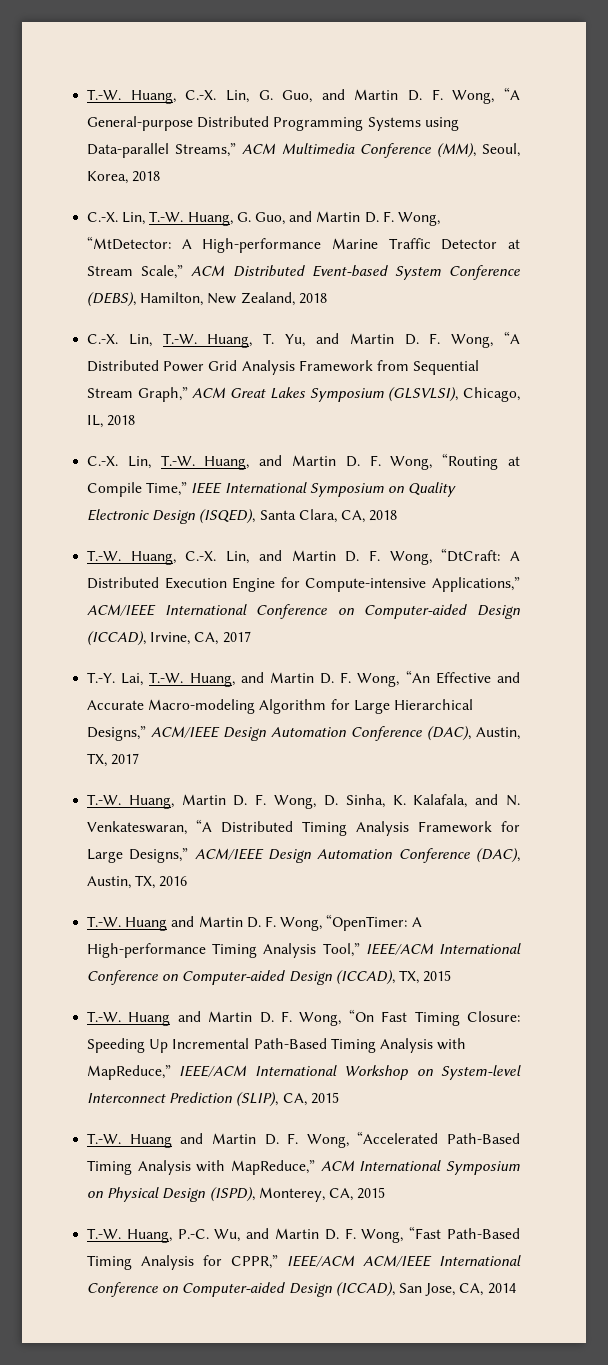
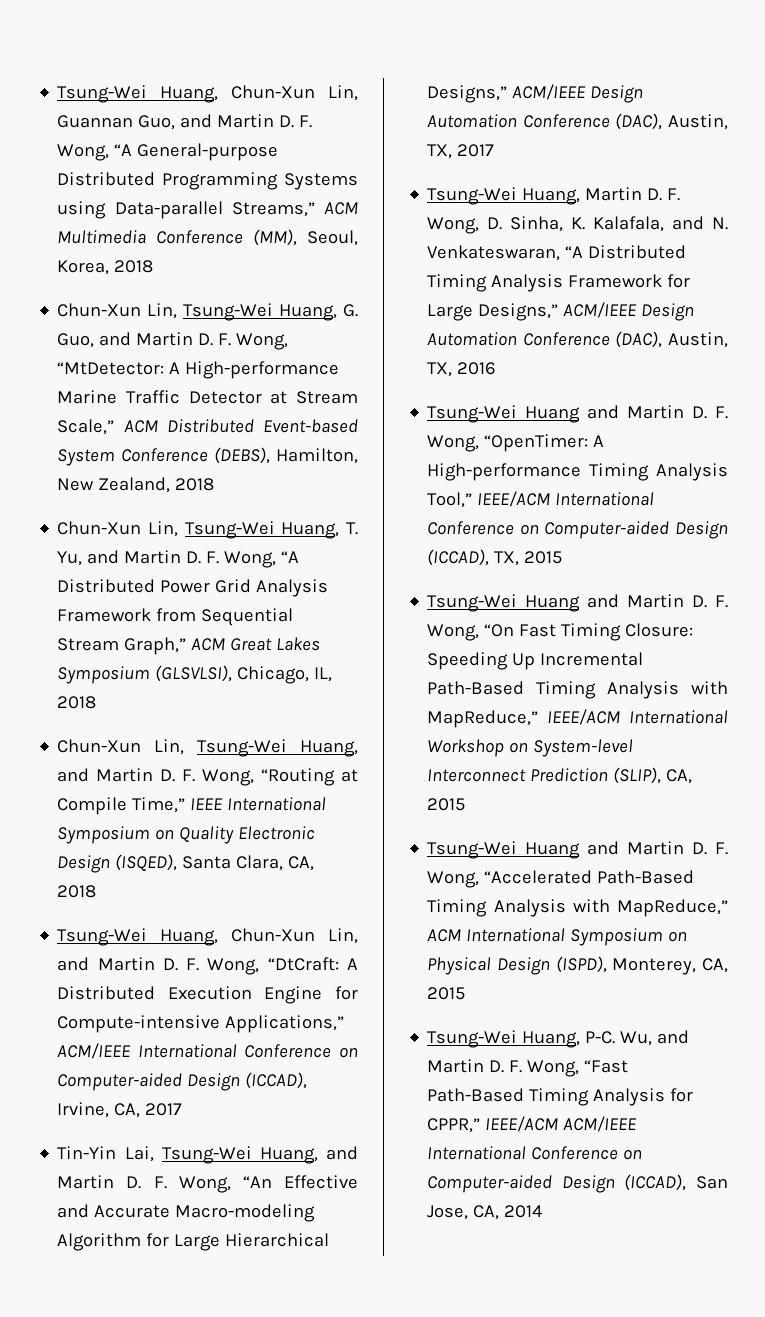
[87,89,273,104] T.-W. Huang, C.-X. Lin, G. -> [57,85,358,103] [57,115,134,128] Tsung-Wei Huang, Chun-Xun Lin, Guannan
[87,211,184,225] C.-X. Lin, T.-W. -> [57,303,274,321] Chun-Xun Lin, Tsung-Wei
[87,333,197,347] C.-X. Lin, T.-W. -> [57,521,275,539] Chun-Xun Lin, Tsung-Wei
[87,455,195,469] C.-X. Lin, T.-W. -> [57,739,288,757] Chun-Xun Lin, Tsung-Wei
[87,550,217,565] T.-W. Huang, C.-X. -> [57,928,316,946] Tsung-Wei Huang, Chun-Xun
[87,672,184,686] T.-Y. Lai, T.-W. -> [57,1146,252,1164] Tin-Yin Lai, Tsung-Wei
[87,794,122,805] T.-W. -> [427,187,518,205] Tsung-Wei
[87,916,122,927] T.-W. -> [427,405,518,423] Tsung-Wei
[87,1011,122,1022] T.-W. -> [427,594,518,612] Tsung-Wei
[87,1133,122,1144] T.-W. -> [427,841,518,859] Tsung-Wei
[87,1228,209,1243] T.-W. Huang, P.-C. -> [427,1030,616,1048] Tsung-Wei Huang, P-C.

